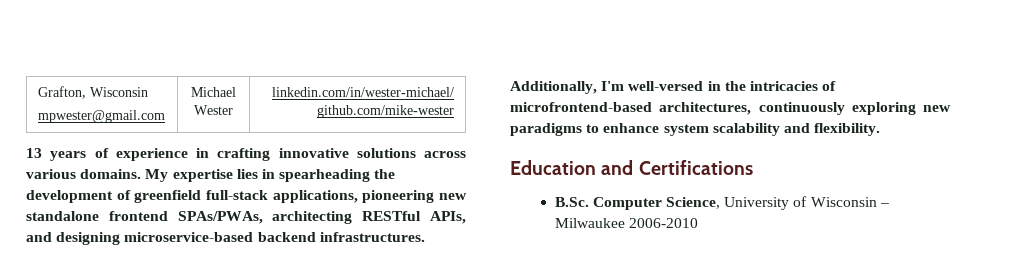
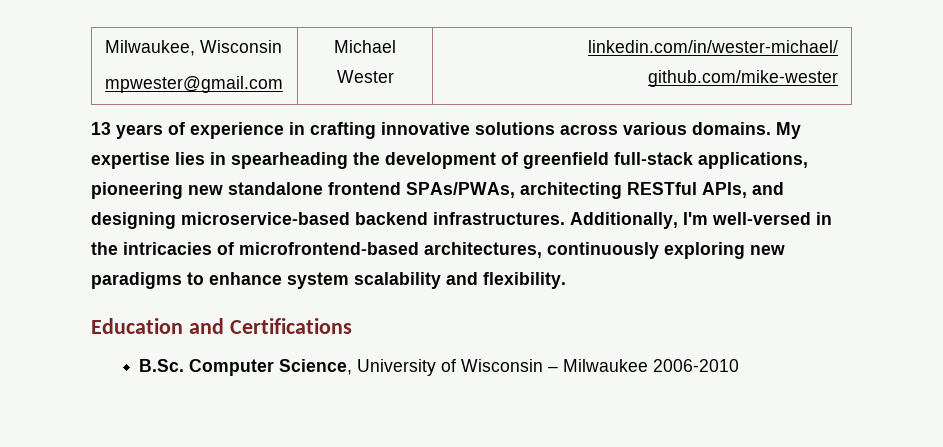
[37,86,86,99] Grafton, -> [104,40,195,56] Milwaukee,

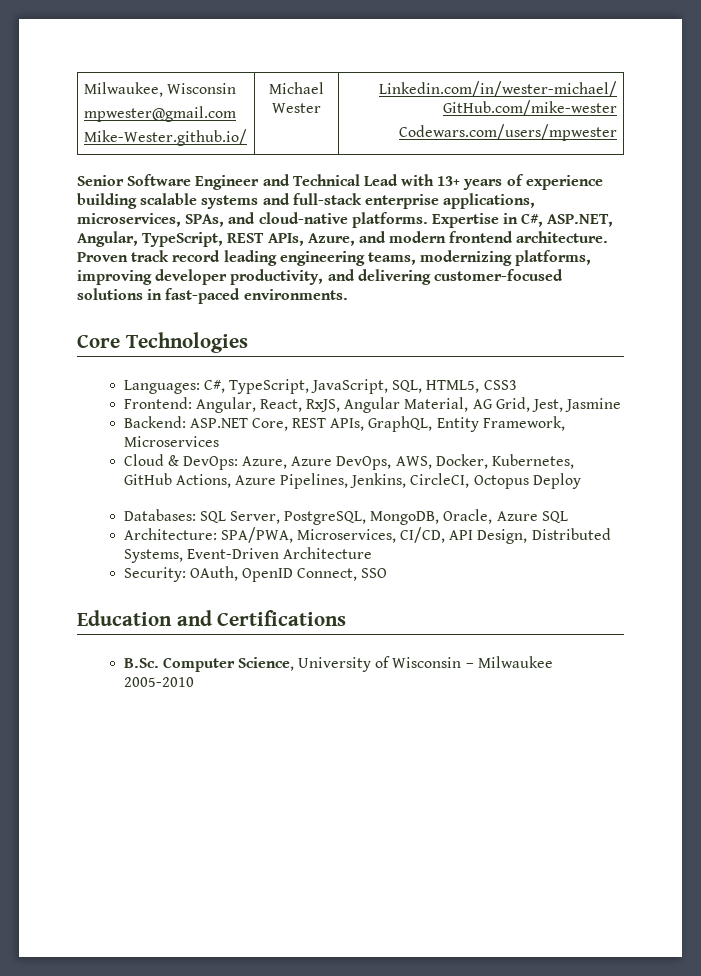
(283, 84) none -> [83,129,247,146] // Mike-Wester.github.io/
[588,40,839,53] [648,70,839,87] [91,122,801,139] [91,152,808,169] [91,182,784,199] [91,212,832,229] [91,242,785,259] [91,272,566,289] linkedin.com/in/wester-michael/ github.com/mike-wester // 13 years of experience in crafting innovative solutions across various domains. My expertise lies in spearheading the development of greenfield full-stack applications, pioneering new standalone frontend SPAs/PWAs, architecting RESTful APIs, and designing microservice-based backend infrastructures. Additionally, I'm well-versed in the intricacies of microfrontend-based architectures, continuously exploring new paradigms to enhance system scalability and flexibility. -> [379,81,618,97] [443,100,618,116] [399,124,618,141] [77,174,603,190] [77,193,536,209] [77,212,614,228] [77,231,609,247] [77,250,592,266] [77,269,563,285] [77,288,348,304] [77,332,248,353] [123,379,517,394] [123,397,622,413] [123,416,565,432] [123,436,219,447] [123,454,575,470] [123,473,581,489] [123,509,568,525] [123,527,611,544] [123,547,372,563] [123,566,388,582] Linkedin.com/in/wester-michael/ GitHub.com/mike-wester // Codewars.com/users/mpwester // Senior Software Engineer and Technical Lead with 13+ years of experience building scalable systems and full-stack enterprise applications, microservices, SPAs, and cloud-native platforms. Expertise in C#, ASP.NET, Angular, TypeScript, REST APIs, Azure, and modern frontend architecture. Proven track record leading engineering teams, modernizing platforms, improving developer productivity, and delivering customer-focused solutions in fast-paced environments. // Core Technologies // Languages: C#, TypeScript, JavaScript, SQL, HTML5, CSS3 // Frontend: Angular, React, RxJS, Angular Material, AG Grid, Jest, Jasmine // Backend: ASP.NET Core, REST APIs, GraphQL, Entity Framework, Microservices // Cloud & DevOps: Azure, Azure DevOps, AWS, Docker, Kubernetes, GitHub Actions, Azure Pipelines, Jenkins, CircleCI, Octopus Deploy // Databases: SQL Server, PostgreSQL, MongoDB, Oracle, Azure SQL // Architecture: SPA/PWA, Microservices, CI/CD, API Design, Distributed Systems, Event-Driven Architecture // Security: OAuth, OpenID Connect, SSO
[653,359,740,372] 2006-2010 -> [123,677,194,687] 2005-2010

